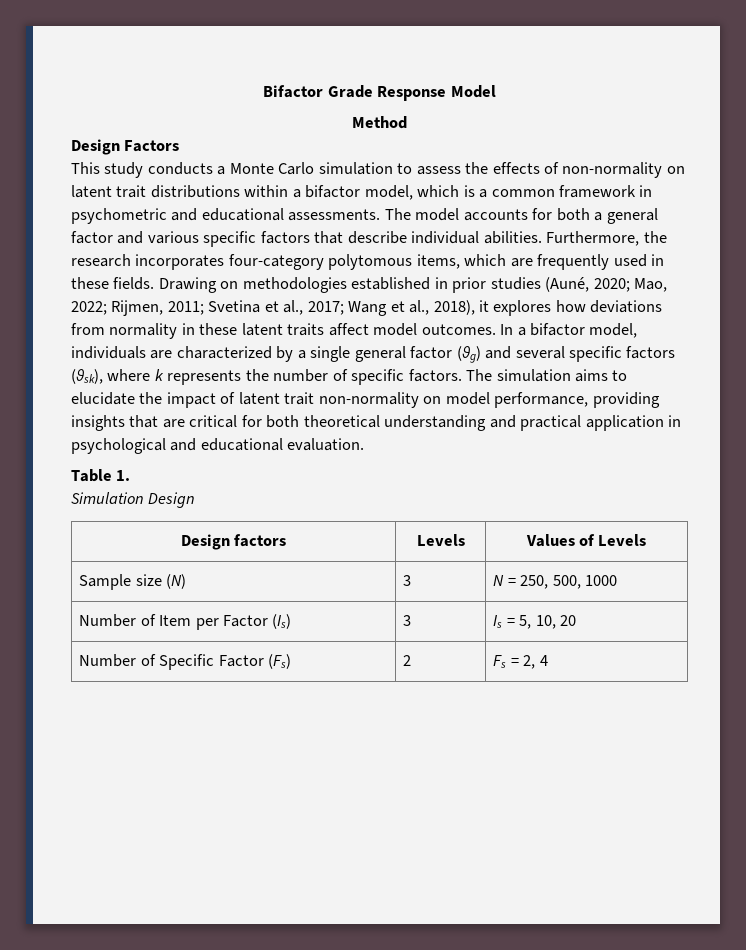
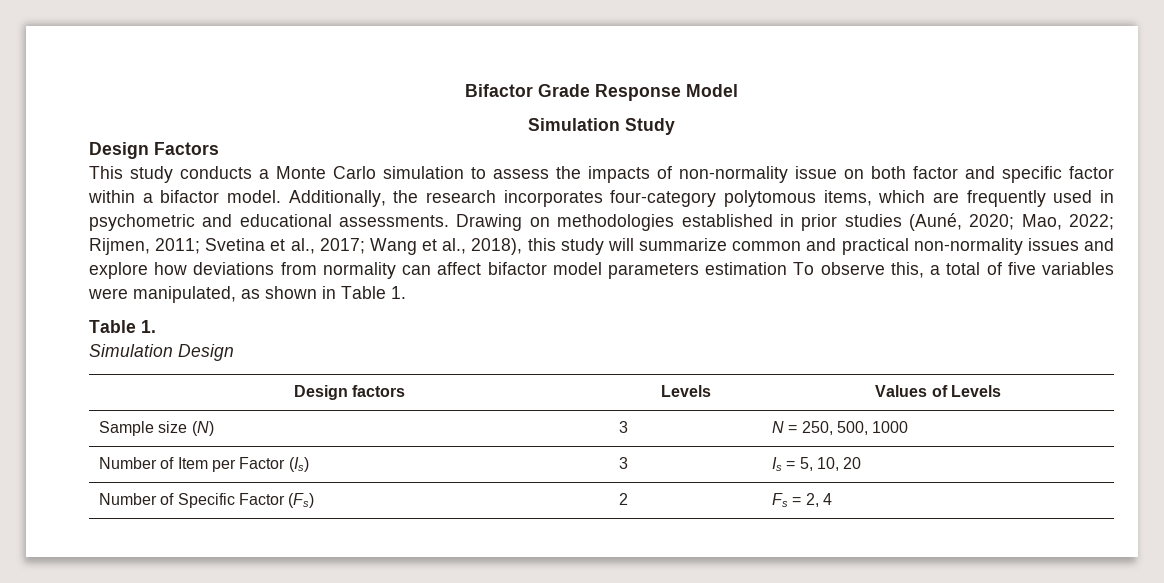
[352,116,407,129] Method -> [528,118,675,135] Simulation Study
[492,162,540,174] effects -> [588,166,650,183] impacts
[666,166,685,174] [71,185,653,200] [71,208,658,224] [71,231,640,247] on latent trait distributions within a bifactor model, which is a common framework in psychometric and educational assessments. The model accounts for both a general factor and various specific factors that describe individual abilities. Furthermore, -> [795,166,1114,183] [88,190,386,207] issue on both factor and specific factor within a bifactor model. Additionally,
[71,277,155,290] these fields. -> [89,214,450,231] psychometric and educational assessments.
[479,300,663,316] [71,323,638,339] [71,346,676,363] [71,369,628,385] [71,392,660,408] [71,415,682,431] [71,438,365,454] it explores how deviations from normality in these latent traits affect model outcomes. In a bifactor model, individuals are characterized by a single general factor (θg) and several specific factors (θsk), where k represents the number of specific factors. The simulation aims to elucidate the impact of latent trait non-normality on model performance, providing insights that are critical for both theoretical understanding and practical application in psychological and educational evaluation. -> [527,238,1114,255] [89,262,1114,279] [88,286,406,303] this study will summarize common and practical non-normality issues and explore how deviations from normality can affect bifactor model parameters estimation To observe this, a total of five variables were manipulated, as shown in Table 1.

